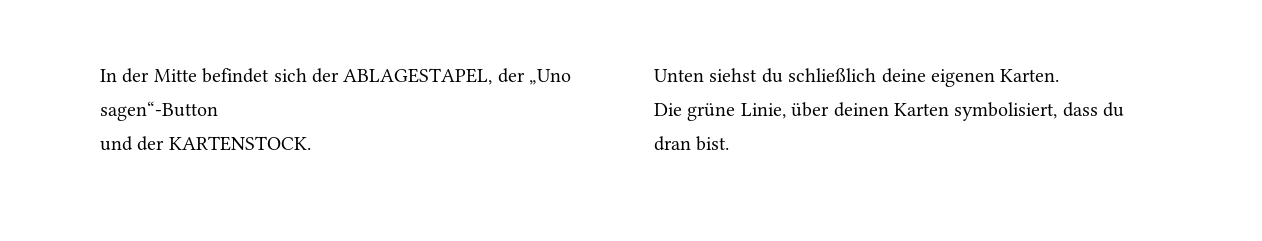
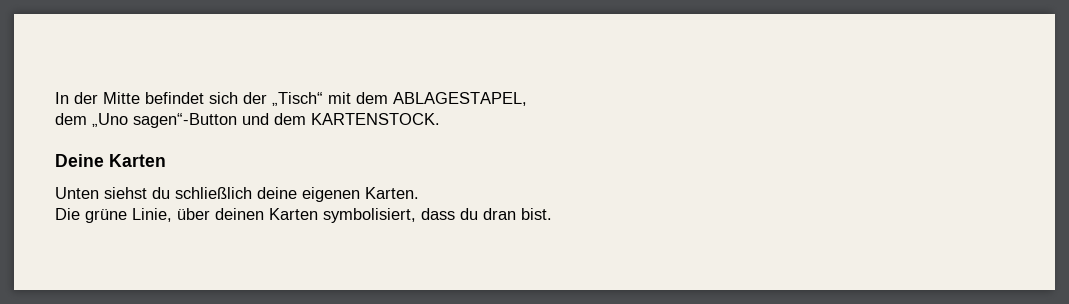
(339, 75) none -> [272,92,388,106] „Tisch“ mit dem
[497,68,525,83] der -> [55,113,87,125] // dem
[100,136,311,151] // und der KARTENSTOCK. -> [242,113,440,125] [55,154,166,167] und dem KARTENSTOCK. // Deine Karten

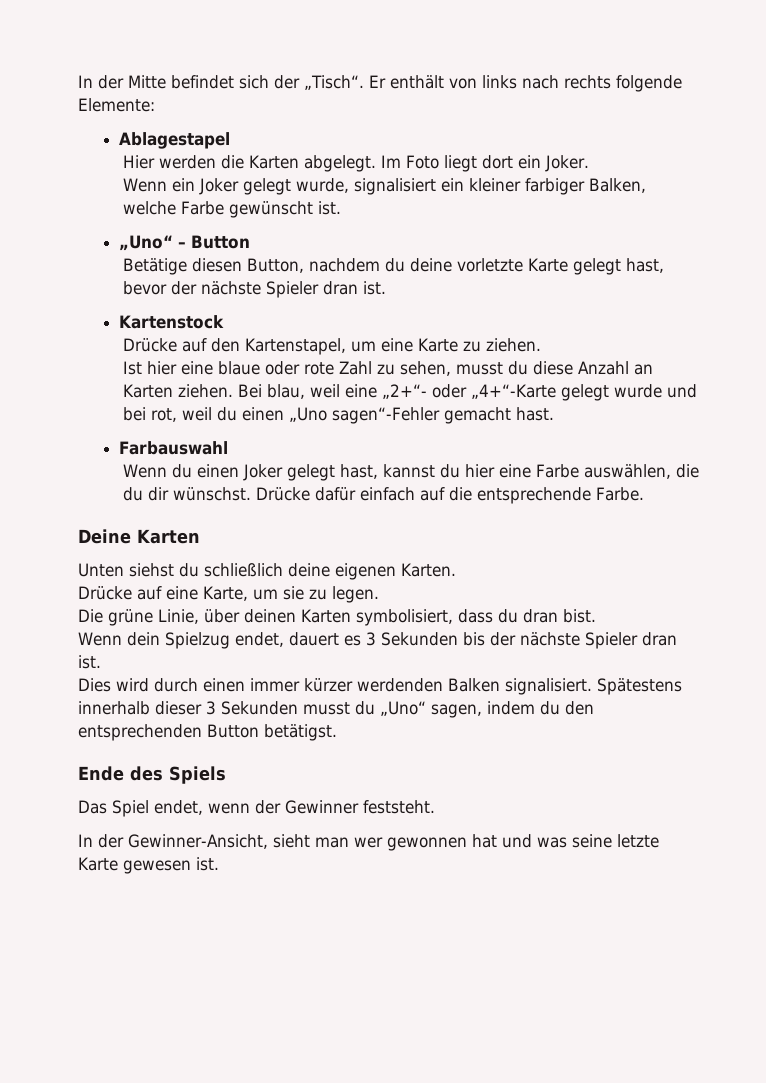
[272,92,527,106] [55,113,440,128] „Tisch“ mit dem ABLAGESTAPEL, // dem „Uno sagen“-Button und dem KARTENSTOCK. -> [304,75,682,92] [78,98,155,112] [118,132,230,149] [123,155,590,172] [123,178,647,195] [123,201,342,218] [118,235,250,251] [123,258,665,275] [123,281,387,298] [118,315,224,329] [123,338,542,355] [123,361,654,376] [123,384,698,401] [123,407,555,424] [118,441,228,455] [123,464,700,481] [123,487,645,504] „Tisch“. Er enthält von links nach rechts folgende Elemente: // Ablagestapel // Hier werden die Karten abgelegt. Im Foto liegt dort ein Joker. // Wenn ein Joker gelegt wurde, signalisiert ein kleiner farbiger Balken, welche Farbe gewünscht ist. // „Uno“ – Button // Betätige diesen Button, nachdem du deine vorletzte Karte gelegt hast, bevor der nächste Spieler dran ist. // Kartenstock // Drücke auf den Kartenstapel, um eine Karte zu ziehen. // Ist hier eine blaue oder rote Zahl zu sehen, musst du diese Anzahl an Karten ziehen. Bei blau, weil eine „2+“- oder „4+“-Karte gelegt wurde und bei rot, weil du einen „Uno sagen“-Fehler gemacht hast. // Farbauswahl // Wenn du einen Joker gelegt hast, kannst du hier eine Farbe auswählen, die du dir wünschst. Drücke dafür einfach auf die entsprechende Farbe.
(419, 193) none -> [78,586,379,603] // Drücke auf eine Karte, um sie zu legen.
(552, 214) none -> [78,632,677,649] [78,655,101,669] [78,678,682,695] [78,701,594,718] [78,724,337,741] [78,766,226,784] [78,800,435,817] [78,834,659,851] [78,857,219,874] // Wenn dein Spielzug endet, dauert es 3 Sekunden bis der nächste Spieler dran ist. // Dies wird durch einen immer kürzer werdenden Balken signalisiert. Spätestens innerhalb dieser 3 Sekunden musst du „Uno“ sagen, indem du den entsprechenden Button betätigst. // Ende des Spiels // Das Spiel endet, wenn der Gewinner feststeht. // In der Gewinner-Ansicht, sieht man wer gewonnen hat und was seine letzte Karte gewesen ist.

